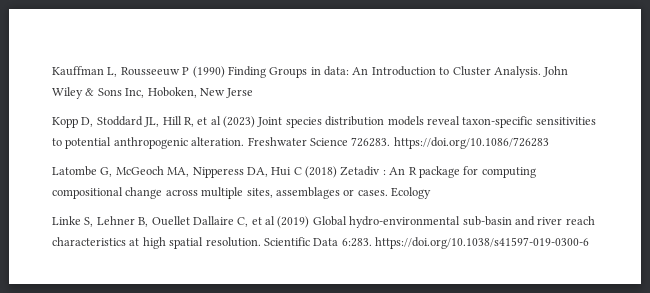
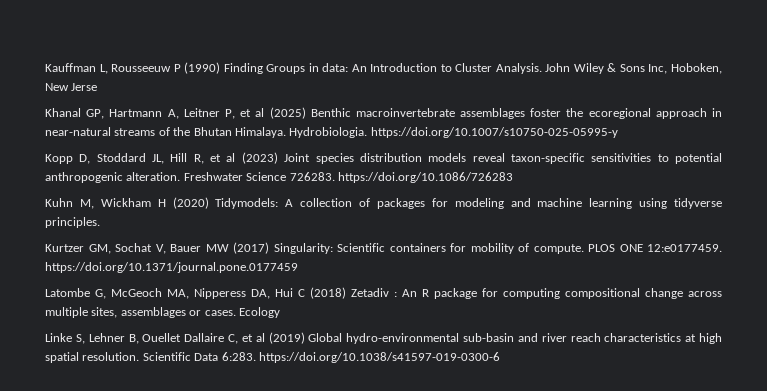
(254, 93) none -> [45,107,722,119] [45,127,618,138] // Khanal GP, Hartmann A, Leitner P, et al (2025) Benthic macroinvertebrate assemblages foster the ecoregional approach in near-natural streams of the Bhutan Himalaya. Hydrobiologia. https://doi.org/10.1007/s10750-025-05995-y
(549, 143) none -> [45,197,722,209] [45,217,100,228] [45,242,722,254] [45,262,298,273] // Kuhn M, Wickham H (2020) Tidymodels: A collection of packages for modeling and machine learning using tidyverse principles. // Kurtzer GM, Sochat V, Bauer MW (2017) Singularity: Scientific containers for mobility of compute. PLOS ONE 12:e0177459. https://doi.org/10.1371/journal.pone.0177459

